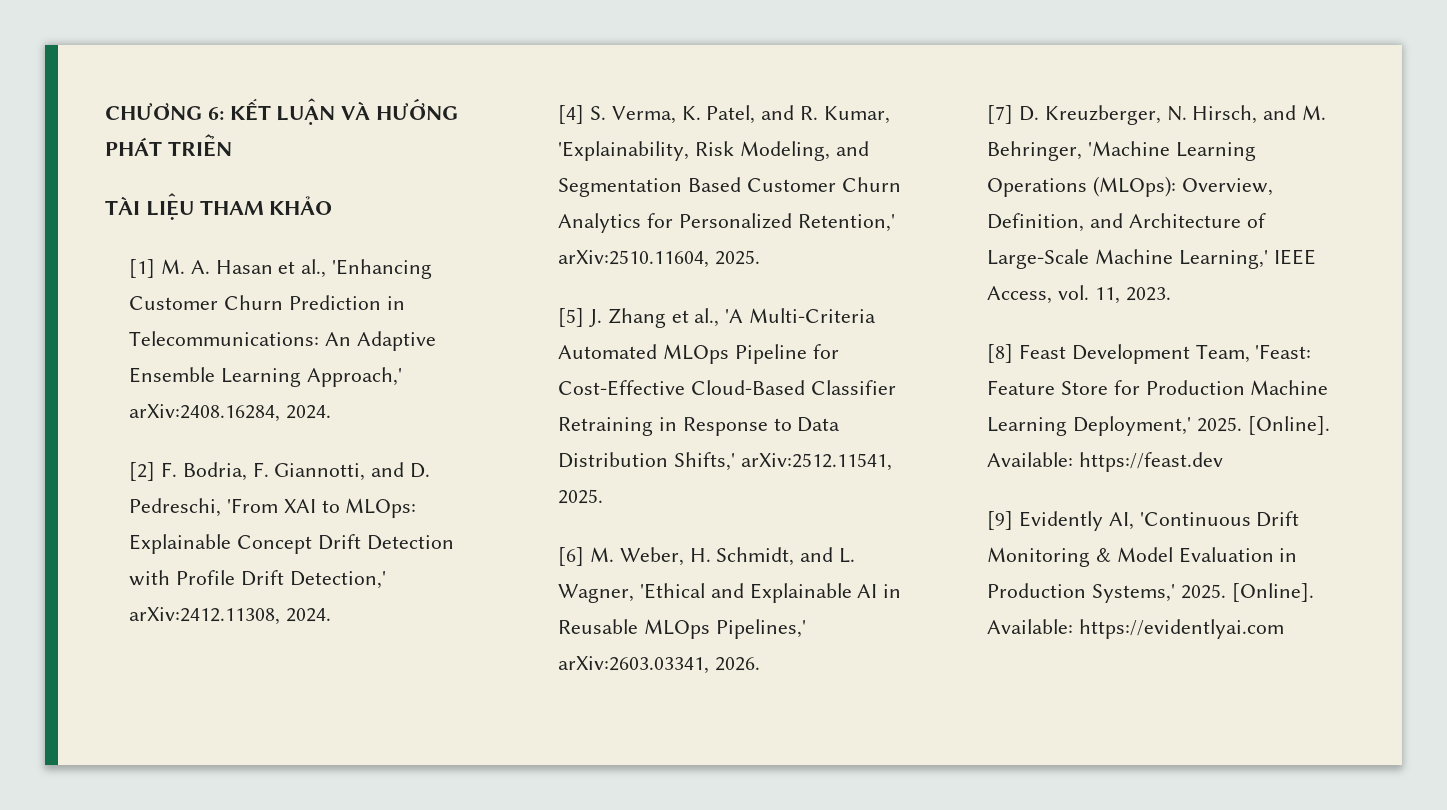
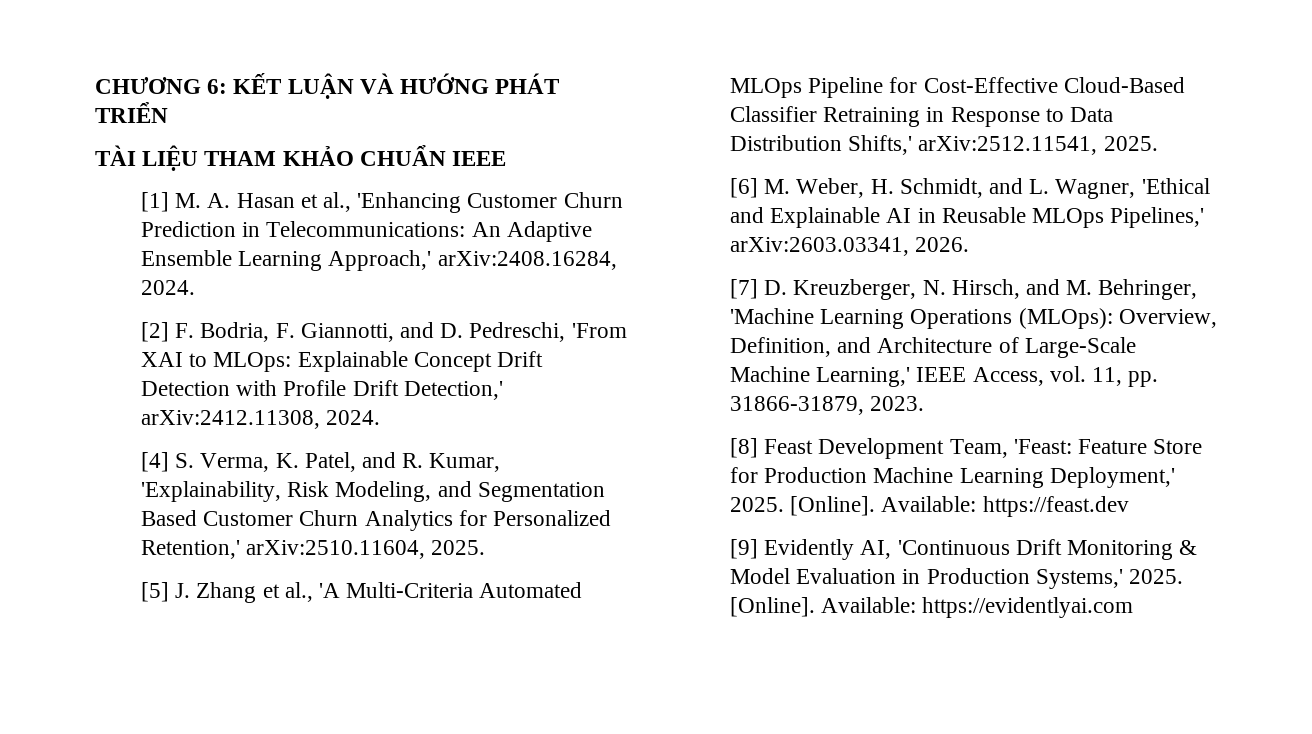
(333, 205) none -> [359,145,507,166] CHUẨN IEEE
(1120, 295) none -> [1128,371,1159,387] [729,396,864,415] pp. 31866-31879,

